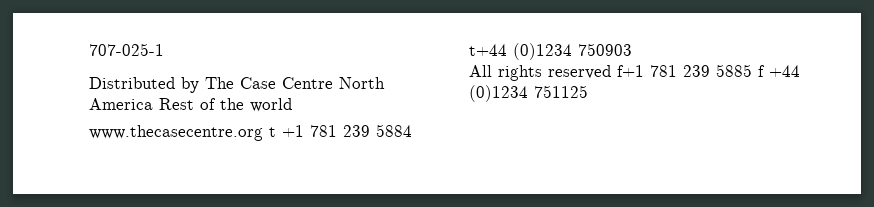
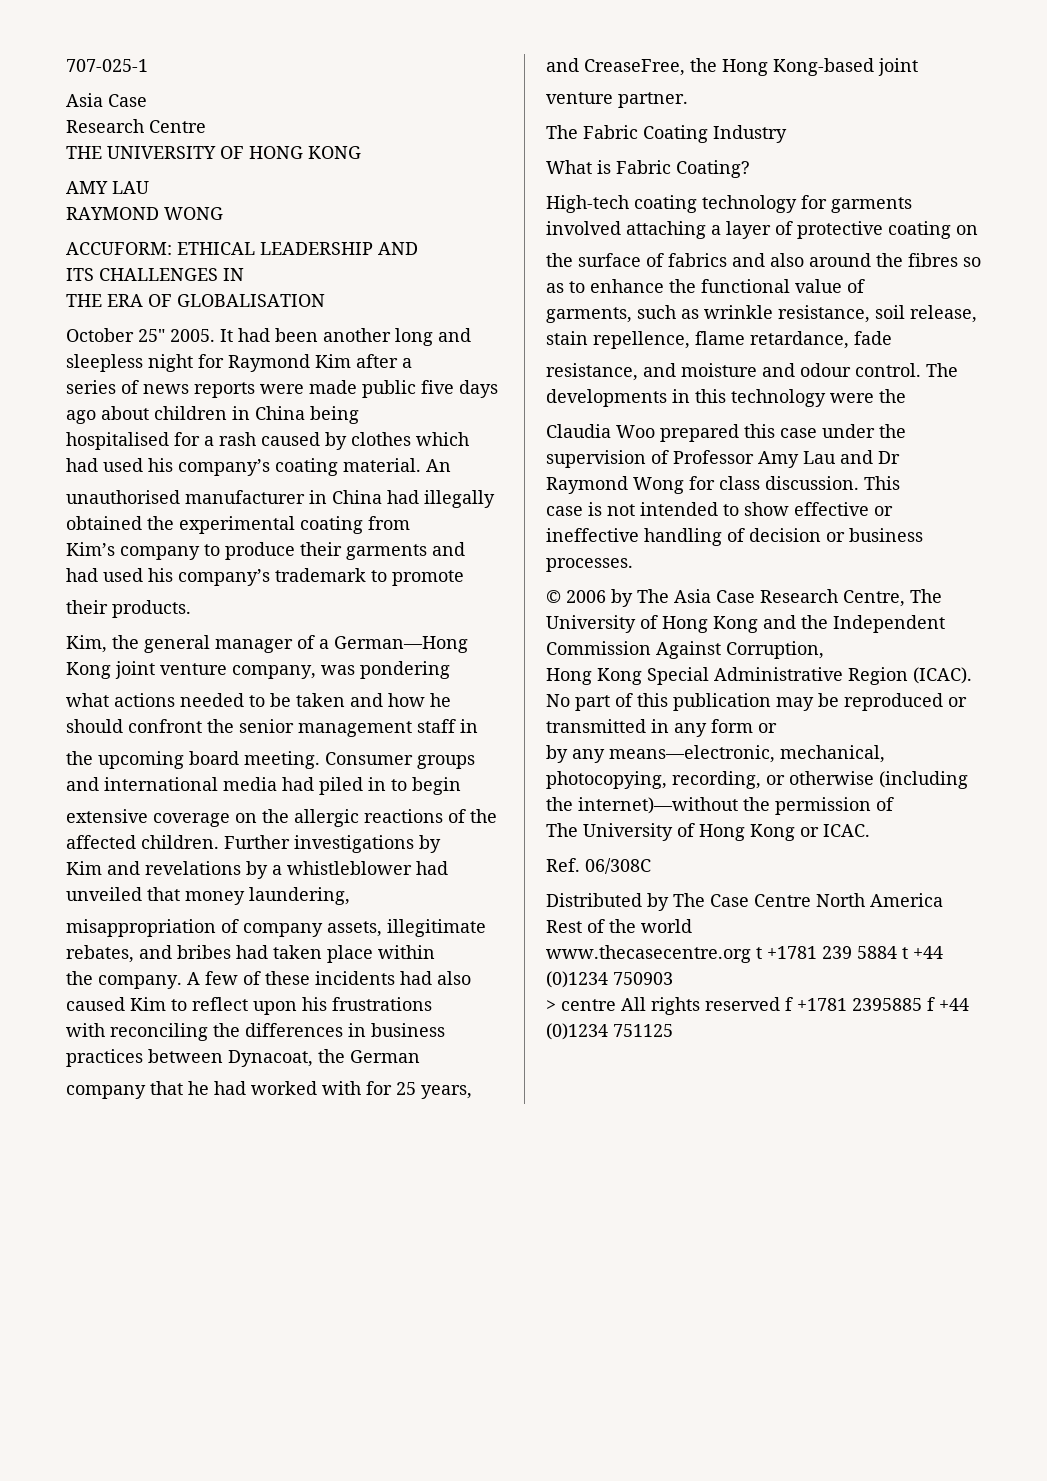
(164, 49) none -> [66,93,147,107] [66,119,206,133] [66,146,361,159] [66,181,149,194] [66,207,223,220] [66,242,418,255] [66,268,244,281] [66,294,325,307] [66,328,471,346] [66,354,412,372] [66,380,498,398] [66,406,359,424] [66,432,469,450] [66,458,451,476] [66,490,495,508] [66,516,410,534] [66,542,465,560] [66,568,464,586] [66,600,191,618] [66,635,468,653] [66,661,450,679] [66,693,451,707] [66,719,478,737] [66,751,475,769] [66,777,461,795] [66,809,497,827] [66,835,441,853] [66,861,448,879] [66,887,350,905] [66,919,486,937] [66,945,435,963] [66,971,471,989] [66,997,432,1015] [66,1023,445,1041] [66,1049,420,1067] [66,1081,472,1099] [546,58,918,76] [546,92,688,108] [546,125,787,143] [546,160,750,178] [546,195,912,213] [546,221,978,239] [546,253,981,267] [546,279,865,293] [546,305,977,323] [546,331,892,349] [546,363,958,381] [546,389,906,407] [546,424,906,442] [546,450,900,468] [546,476,900,494] [546,502,893,516] [546,528,923,546] [546,558,633,572] [546,589,942,607] [546,615,945,633] [546,641,824,659] [546,667,972,685] [546,693,967,711] [546,719,777,737] [546,745,885,763] [546,771,968,789] [546,797,894,815] [546,823,870,841] [546,858,651,874] // Asia Case // Research Centre // THE UNIVERSITY OF HONG KONG // AMY LAU // RAYMOND WONG // ACCUFORM: ETHICAL LEADERSHIP AND // ITS CHALLENGES IN // THE ERA OF GLOBALISATION // October 25" 2005. It had been another long and sleepless night for Raymond Kim after a // series of news reports were made public five days ago about children in China being // hospitalised for a rash caused by clothes which had used his company’s coating material. An // unauthorised manufacturer in China had illegally obtained the experimental coating from // Kim’s company to produce their garments and had used his company’s trademark to promote // their products. // Kim, the general manager of a German—Hong Kong joint venture company, was pondering // what actions needed to be taken and how he should confront the senior management staff in // the upcoming board meeting. Consumer groups and international media had piled in to begin // extensive coverage on the allergic reactions of the affected children. Further investigations by // Kim and revelations by a whistleblower had unveiled that money laundering, // misappropriation of company assets, illegitimate rebates, and bribes had taken place within // the company. A few of these incidents had also caused Kim to reflect upon his frustrations // with reconciling the differences in business practices between Dynacoat, the German // company that he had worked with for 25 years, and CreaseFree, the Hong Kong-based joint // venture partner. // The Fabric Coating Industry // What is Fabric Coating? // High-tech coating technology for garments involved attaching a layer of protective coating on // the surface of fabrics and also around the fibres so as to enhance the functional value of // garments, such as wrinkle resistance, soil release, stain repellence, flame retardance, fade // resistance, and moisture and odour control. The developments in this technology were the // Claudia Woo prepared this case under the supervision of Professor Amy Lau and Dr Raymond Wong for class discussion. This // case is not intended to show effective or ineffective handling of decision or business processes. // © 2006 by The Asia Case Research Centre, The University of Hong Kong and the Independent Commission Against Corruption, // Hong Kong Special Administrative Region (ICAC). No part of this publication may be reproduced or transmitted in any form or // by any means—electronic, mechanical, photocopying, recording, or otherwise (including the internet)—without the permission of // The University of Hong Kong or ICAC. // Ref. 06/308C
[282,124,412,137] [469,44,507,56] +1 781 239 5884 t+44 -> [767,946,943,959] +1781 239 5884 t +44
(632, 49) none -> [546,999,616,1011] > centre
[617,64,752,77] f+1 781 239 5885 -> [785,997,922,1011] f +1781 2395885

